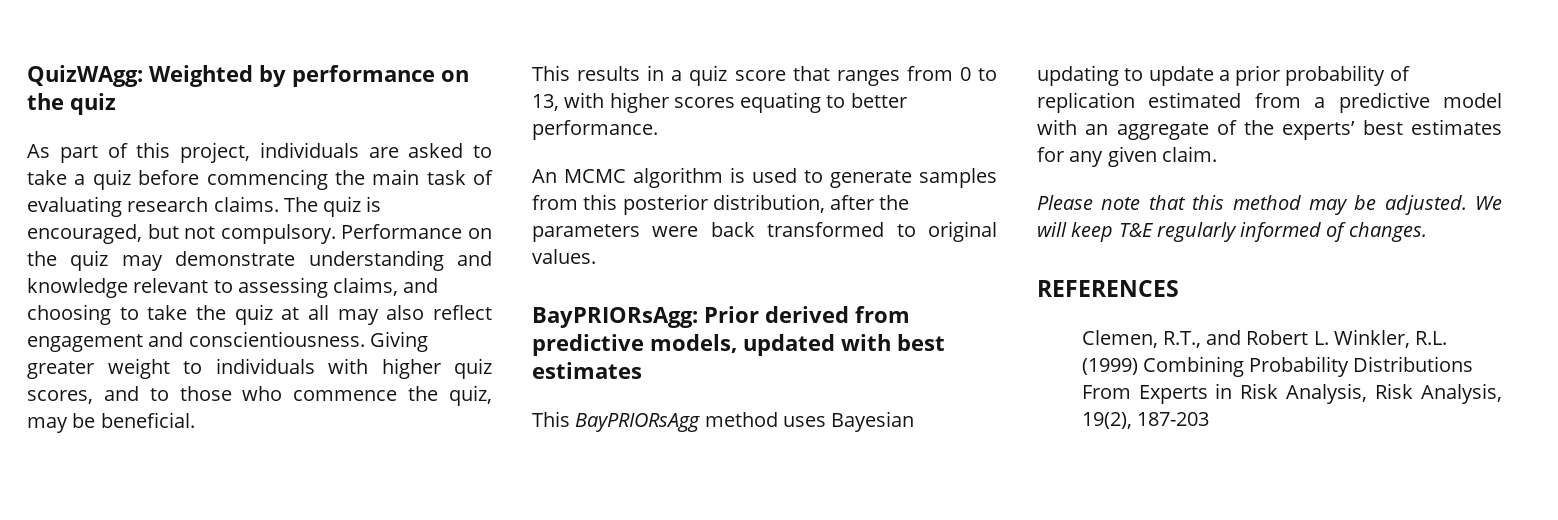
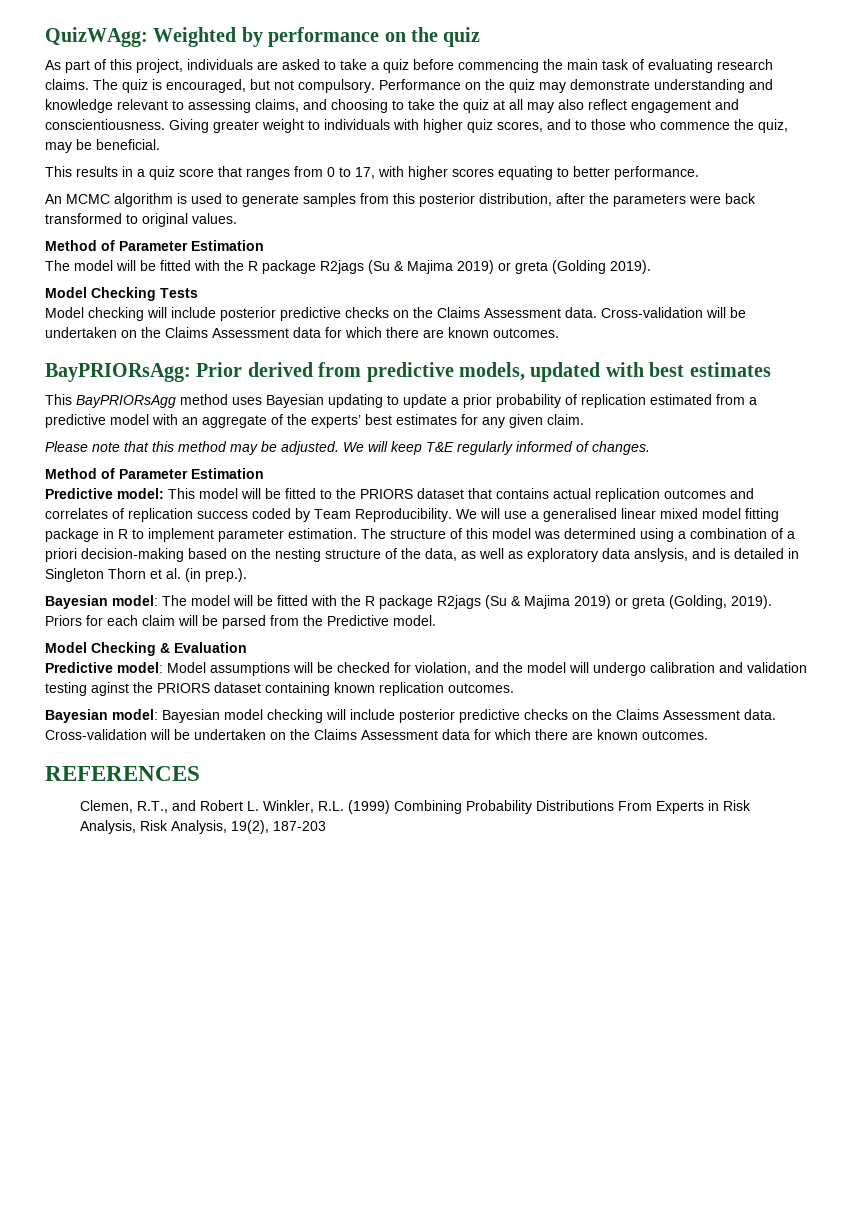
[532,94,559,111] 13, -> [355,167,375,179] 17,
(596, 256) none -> [45,240,264,251] [45,260,651,274] [45,287,198,301] [45,307,746,321] [45,327,559,338] // Method of Parameter Estimation // The model will be fitted with the R package R2jags (Su & Majima 2019) or greta (Golding 2019). // Model Checking Tests // Model checking will include posterior predictive checks on the Claims Assessment data. Cross-validation will be undertaken on the Claims Assessment data for which there are known outcomes.
(1427, 232) none -> [45,468,264,479] [45,488,754,502] [45,508,779,522] [45,528,795,542] [45,548,799,562] [45,568,247,582] [45,595,772,609] [45,615,436,629] [45,642,247,656] [45,662,807,676] [45,682,514,696] [45,709,776,723] [45,729,708,740] // Method of Parameter Estimation // Predictive model: This model will be fitted to the PRIORS dataset that contains actual replication outcomes and correlates of replication success coded by Team Reproducibility. We will use a generalised linear mixed model fitting package in R to implement parameter estimation. The structure of this model was determined using a combination of a priori decision-making based on the nesting structure of the data, as well as exploratory data anslysis, and is detailed in Singleton Thorn et al. (in prep.). // Bayesian model: The model will be fitted with the R package R2jags (Su & Majima 2019) or greta (Golding, 2019). Priors for each claim will be parsed from the Predictive model. // Model Checking & Evaluation // Predictive model: Model assumptions will be checked for violation, and the model will undergo calibration and validation testing aginst the PRIORS dataset containing known replication outcomes. // Bayesian model: Bayesian model checking will include posterior predictive checks on the Claims Assessment data. Cross-validation will be undertaken on the Claims Assessment data for which there are known outcomes.

